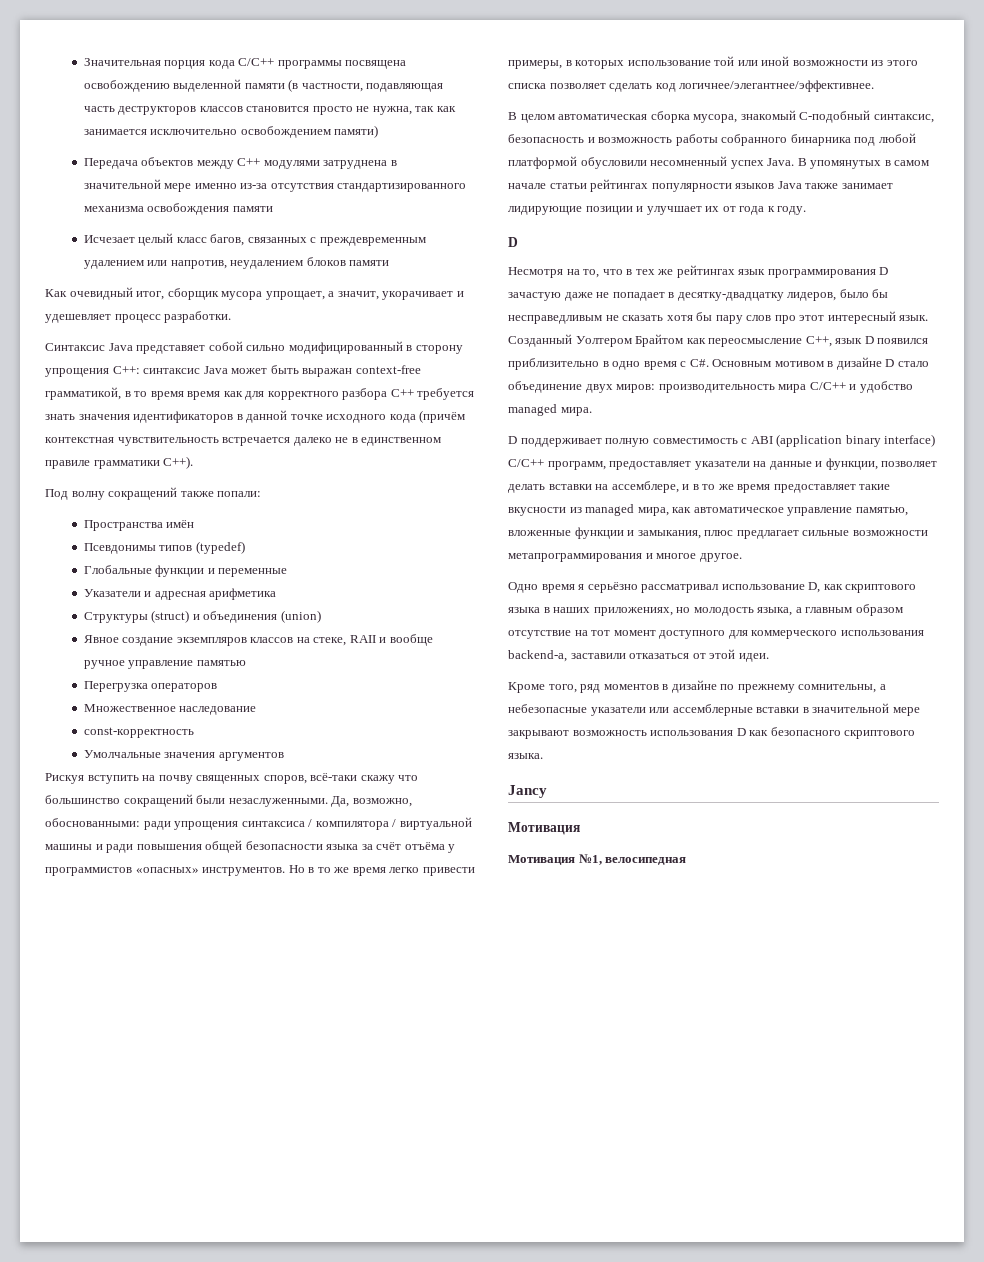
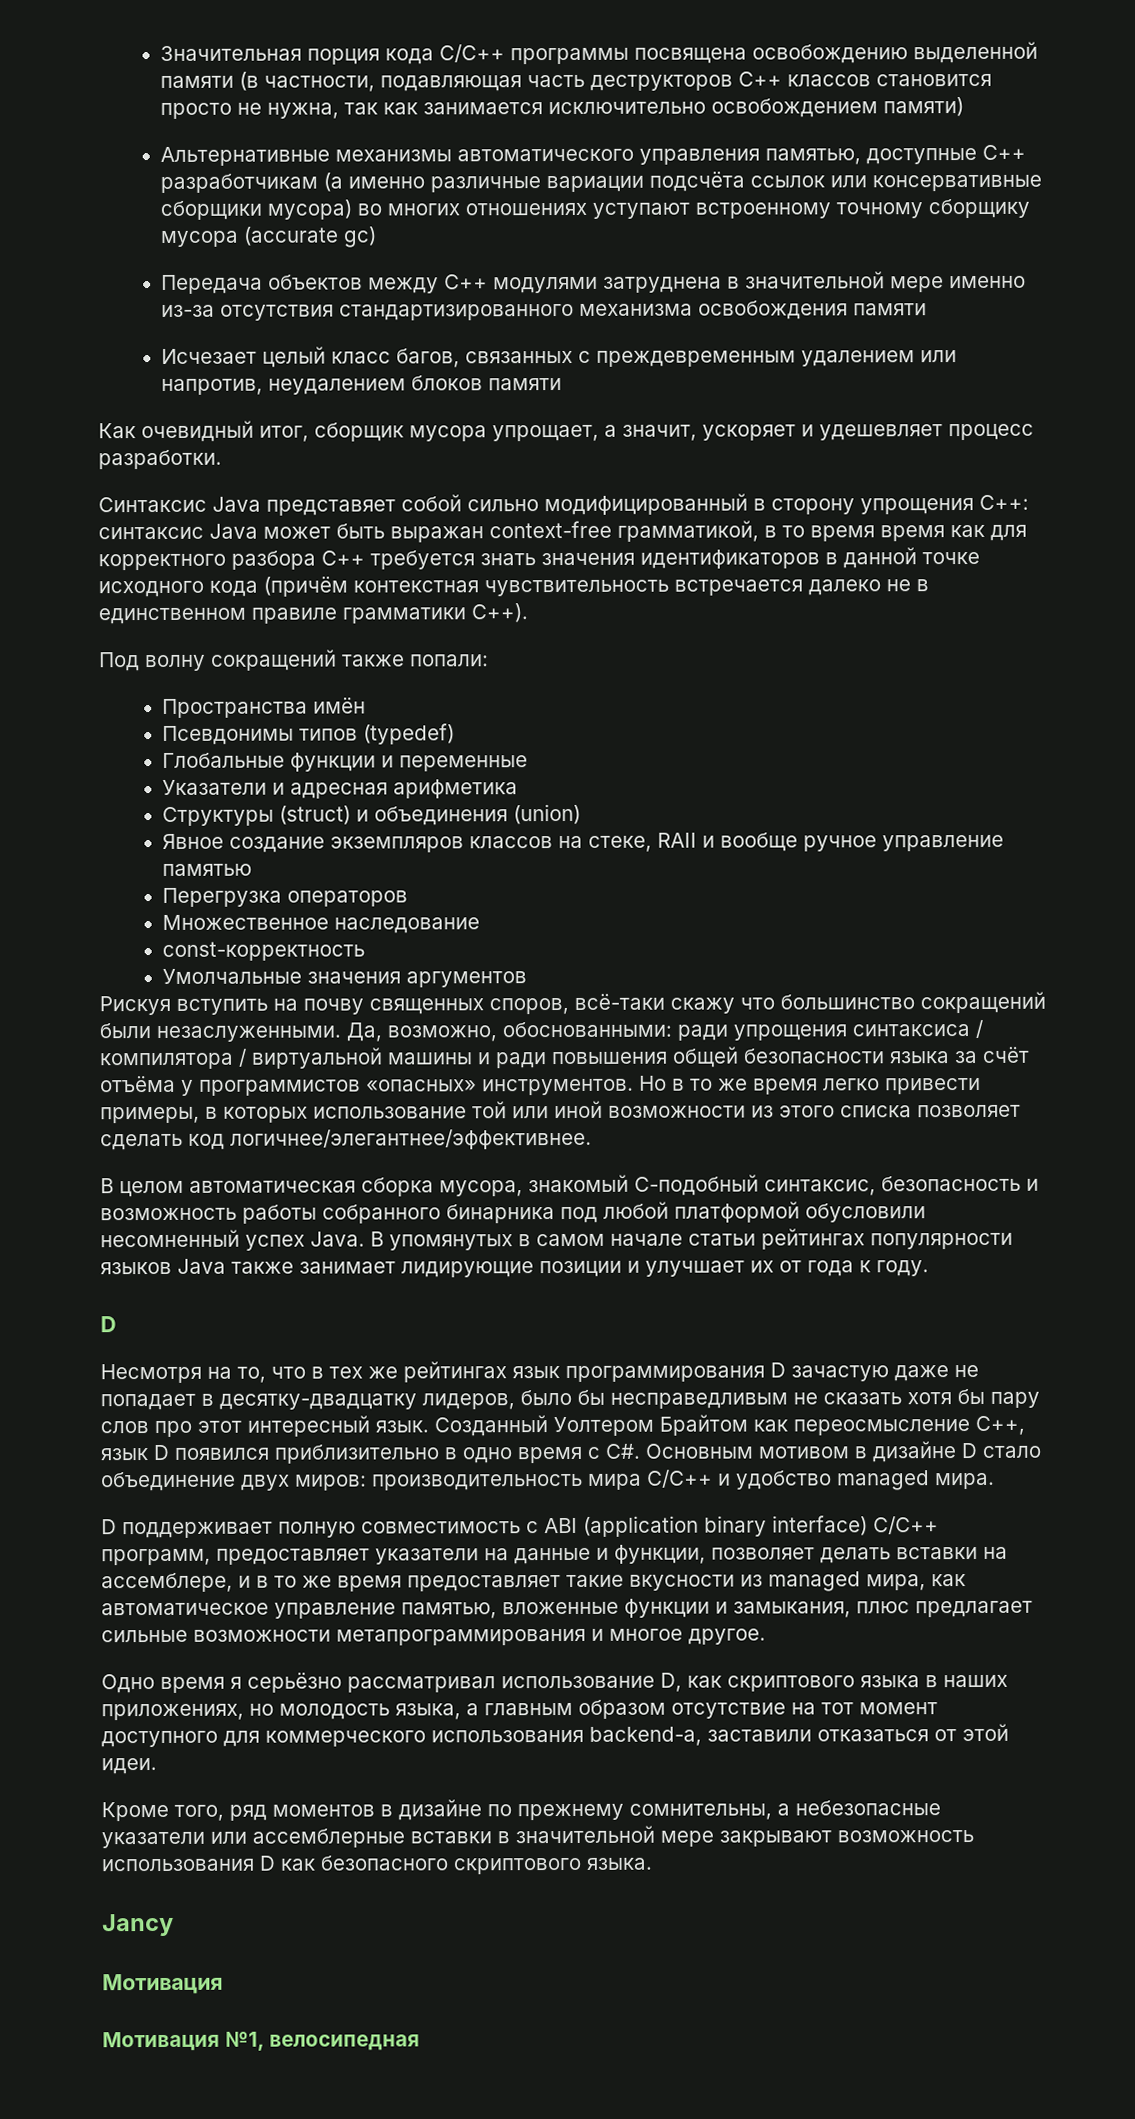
(197, 110) none -> [737,71,782,87] C++
(379, 131) none -> [159,144,1026,166] [159,171,1042,193] [159,198,1030,220] [159,226,377,248] // Альтернативные механизмы автоматического управления памятью, доступные C++ разработчикам (а именно различные вариации подсчёта ссылок или консервативные сборщики мусора) во многих отношениях уступают встроенному точному сборщику мусора (accurate gc)
[382,291,454,300] укорачивает -> [702,424,796,441] ускоряет

